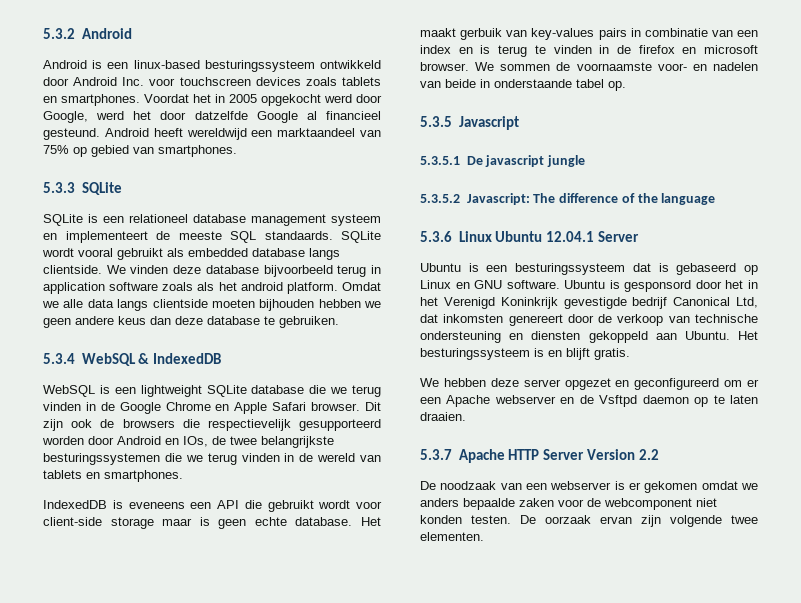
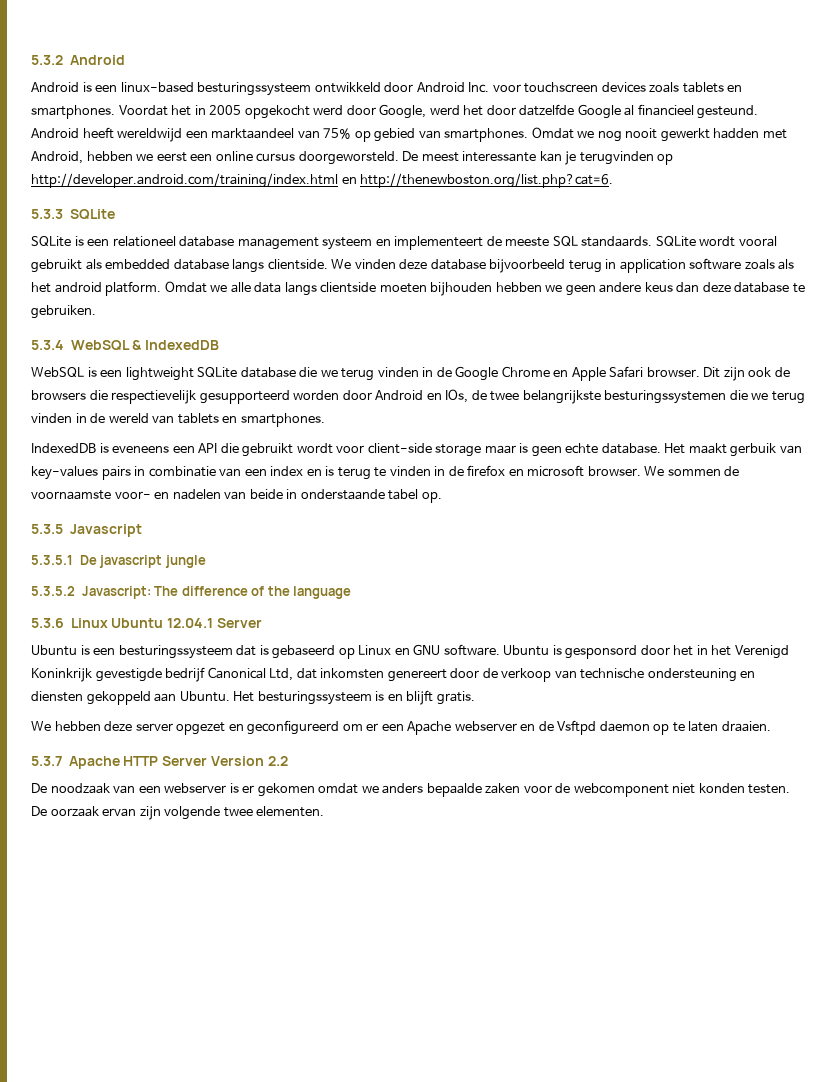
(237, 151) none -> [531,127,787,142] [31,151,674,165] [31,173,614,188] Omdat we nog nooit gewerkt hadden met Android, hebben we eerst een online cursus doorgeworsteld. De meest interessante kan je terugvinden op http://developer.android.com/training/index.html en http://thenewboston.org/list.php?cat=6.

